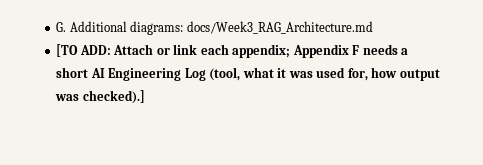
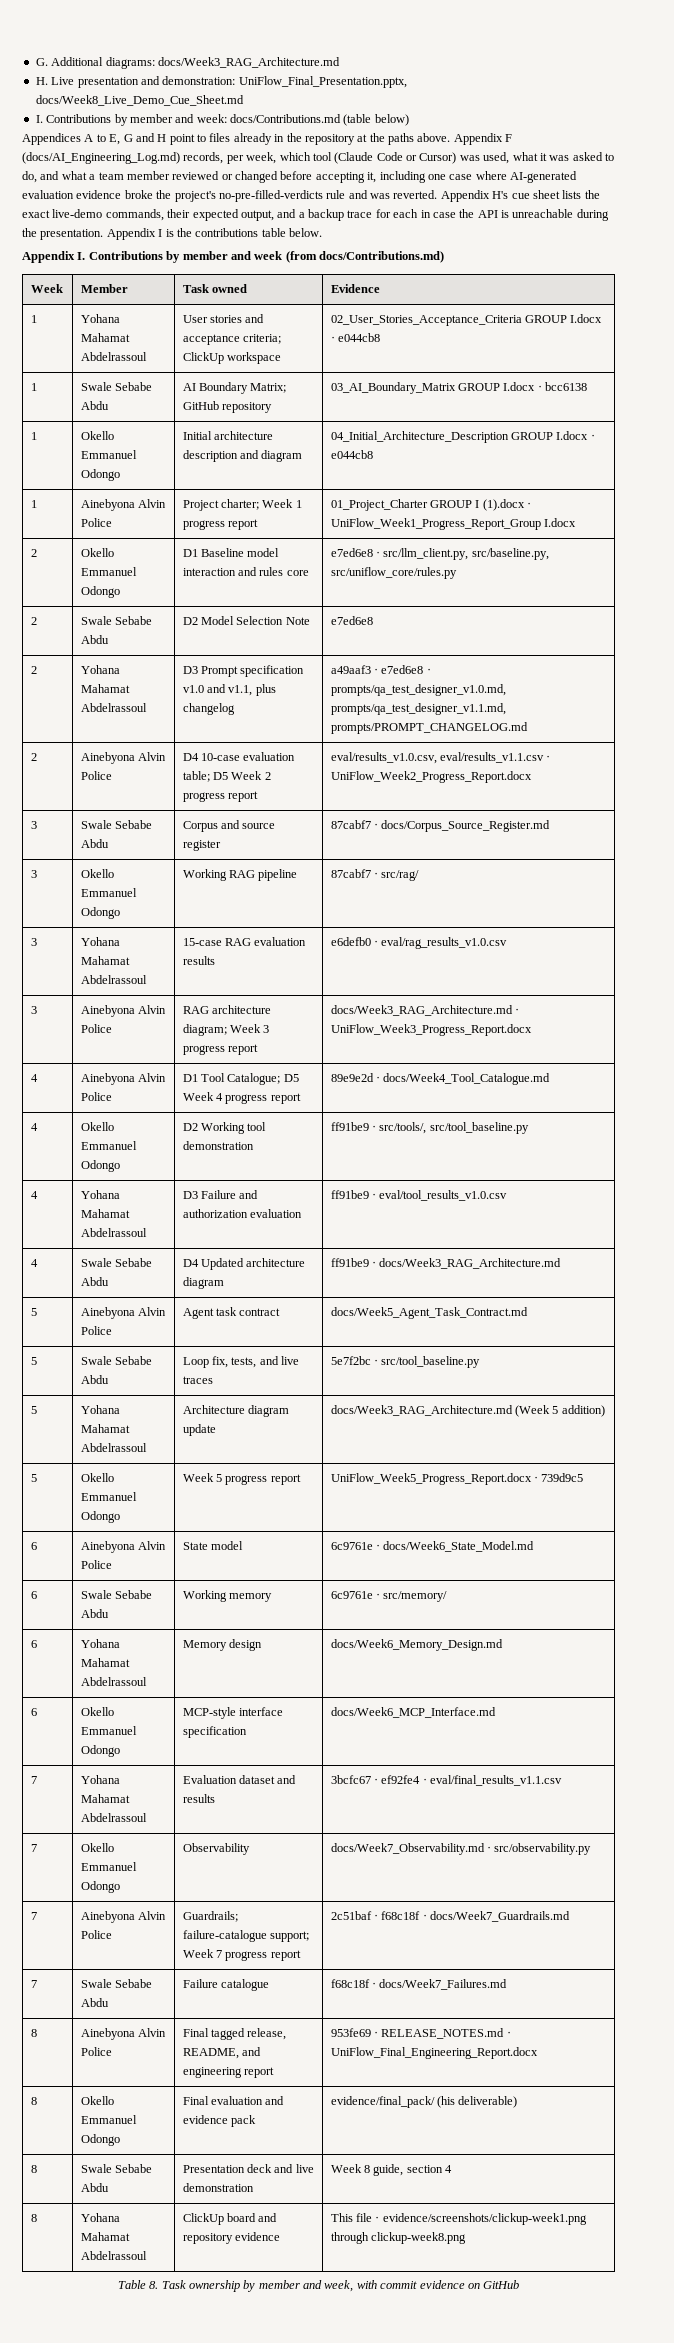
[56,44,409,58] [56,67,440,81] [55,90,145,104] [TO ADD: Attach or link each appendix; Appendix F needs a short AI Engineering Log (tool, what it was used for, how output was checked).] -> [35,76,407,88] [35,95,244,106] [35,114,409,126] [22,133,513,145] [22,152,614,164] [22,171,577,183] [22,190,600,202] [22,209,609,221] [22,228,322,240] [22,251,444,263] [30,284,63,293] [80,284,128,293] [182,284,248,293] [330,284,380,293] [30,315,37,323] [80,314,120,323] [80,333,130,342] [80,352,147,361] [182,314,265,323] [182,334,282,345] [182,352,282,364] [330,314,603,326] [330,333,381,342] [30,383,37,391] [80,382,153,391] [80,401,109,410] [182,382,287,394] [182,401,273,413] [330,382,588,394] [30,432,37,440] [80,431,114,440] [80,450,137,459] [80,469,120,481] [182,431,274,440] [182,450,303,462] [330,431,595,443] [330,450,373,459] [30,500,37,508] [80,499,167,511] [80,518,112,527] [182,499,302,511] [182,519,259,530] [330,499,532,511] [330,518,577,530] [30,549,37,557] [80,548,114,557] [80,567,137,576] [80,586,120,598] [182,548,280,557] [182,567,309,576] [330,548,549,560] [330,567,457,579] [30,617,37,625] [80,616,153,625] [80,635,109,644] [182,616,310,625] [330,616,373,625] [30,666,37,674] [80,665,120,674] [80,684,130,693] [80,703,147,712] [182,665,305,677] [182,684,276,696] [182,703,235,715] [330,665,431,674] [330,684,506,696] [330,703,506,715] [330,722,528,734] [30,753,37,761] [80,752,167,764] [80,771,112,780] [182,752,296,761] [182,771,271,782] [182,791,259,802] [330,752,551,764] [330,771,532,783] [30,821,37,829] [80,820,153,829] [80,839,109,848] [182,820,276,832] [182,840,221,851] [330,820,551,832] [30,870,37,878] [80,869,114,878] [80,888,137,897] [80,907,120,919] [182,869,298,881] [330,869,420,881] [30,938,37,946] [80,937,120,946] [80,956,130,965] [80,975,147,984] [182,937,307,946] [182,956,215,965] [330,937,508,949] [30,1006,37,1014] [80,1005,167,1017] [80,1024,112,1033] [182,1005,272,1014] [182,1024,270,1036] [182,1044,259,1055] [330,1005,520,1016] [330,1024,532,1036] [30,1074,38,1082] [80,1073,167,1085] [80,1092,112,1101] [182,1073,299,1085] [182,1092,301,1104] [330,1073,551,1085] [30,1123,38,1131] [80,1122,114,1131] [80,1141,137,1150] [80,1160,120,1172] [182,1122,267,1134] [182,1141,254,1150] [330,1122,529,1134] [30,1191,38,1199] [80,1190,120,1199] [80,1209,130,1218] [80,1228,147,1237] [182,1190,259,1199] [182,1209,303,1218] [330,1190,508,1201] [30,1259,38,1267] [80,1258,153,1267] [80,1277,109,1286] [182,1258,306,1270] [182,1277,224,1289] [330,1258,562,1269] [30,1308,37,1316] [80,1307,167,1319] [80,1326,112,1335] [182,1307,281,1319] [330,1307,528,1319] [30,1357,37,1365] [80,1356,153,1365] [80,1375,109,1384] [182,1356,300,1368] [182,1376,213,1384] [330,1356,481,1368] [30,1406,37,1414] [80,1405,120,1414] [80,1424,130,1433] [80,1443,147,1452] [182,1405,290,1417] [182,1424,216,1436] [330,1405,605,1417] [30,1474,37,1482] [80,1473,114,1482] [80,1492,137,1501] [80,1511,120,1523] [182,1473,301,1485] [330,1473,584,1485] [30,1542,37,1550] [80,1541,167,1553] [80,1560,112,1569] [182,1541,244,1550] [330,1541,535,1552] [30,1591,37,1599] [80,1590,153,1599] [80,1609,109,1618] [182,1590,273,1602] [330,1591,448,1602] [30,1640,37,1648] [80,1639,120,1648] [80,1658,130,1667] [80,1677,147,1686] [182,1639,263,1651] [330,1639,503,1651] [30,1708,37,1716] [80,1707,114,1716] [80,1726,137,1735] [80,1745,120,1757] [182,1707,284,1719] [182,1726,247,1738] [330,1707,496,1718] [30,1776,37,1784] [80,1775,120,1784] [80,1794,130,1803] [80,1813,147,1822] [182,1775,297,1784] [182,1794,215,1803] [330,1775,563,1786] [30,1844,37,1852] [80,1843,114,1852] [80,1862,137,1871] [80,1881,120,1893] [182,1843,250,1855] [330,1843,592,1855] [30,1912,37,1920] [80,1911,167,1923] [80,1930,112,1939] [182,1911,238,1922] [182,1930,310,1942] [182,1949,301,1961] [330,1911,571,1922] [30,1980,37,1988] [80,1979,153,1988] [80,1998,109,2007] [182,1979,270,1991] [330,1979,508,1990] [30,2029,37,2037] [80,2028,167,2040] [80,2047,112,2056] [182,2028,287,2040] [182,2047,262,2059] [182,2067,275,2078] [330,2028,511,2039] [330,2047,538,2059] [30,2097,37,2105] [80,2096,114,2105] [80,2115,137,2124] [80,2134,120,2146] [182,2096,285,2105] [182,2115,257,2127] [330,2096,518,2108] [30,2165,37,2173] [80,2164,153,2173] [80,2183,109,2192] [182,2164,314,2173] [182,2183,254,2192] [330,2164,453,2176] [30,2214,37,2222] [80,2213,120,2222] [80,2232,130,2241] [80,2251,147,2260] [182,2213,278,2225] [182,2232,281,2244] [330,2213,587,2225] [330,2232,467,2244] [117,2280,520,2292] H. Live presentation and demonstration: UniFlow_Final_Presentation.pptx, docs/Week8_Live_Demo_Cue_Sheet.md // I. Contributions by member and week: docs/Contributions.md (table below) // Appendices A to E, G and H point to files already in the repository at the paths above. Appendix F (docs/AI_Engineering_Log.md) records, per week, which tool (Claude Code or Cursor) was used, what it was asked to do, and what a team member reviewed or changed before accepting it, including one case where AI-generated evaluation evidence broke the project's no-pre-filled-verdicts rule and was reverted. Appendix H's cue sheet lists the exact live-demo commands, their expected output, and a backup trace for each in case the API is unreachable during the presentation. Appendix I is the contributions table below. // Appendix I. Contributions by member and week (from docs/Contributions.md) // Week | Member | Task owned | Evidence // 1 | Yohana Mahamat Abdelrassoul | User stories and acceptance criteria; ClickUp workspace | 02_User_Stories_Acceptance_Criteria GROUP I.docx · e044cb8 // 1 | Swale Sebabe Abdu | AI Boundary Matrix; GitHub repository | 03_AI_Boundary_Matrix GROUP I.docx · bcc6138 // 1 | Okello Emmanuel Odongo | Initial architecture description and diagram | 04_Initial_Architecture_Description GROUP I.docx · e044cb8 // 1 | Ainebyona Alvin Police | Project charter; Week 1 progress report | 01_Project_Charter GROUP I (1).docx · UniFlow_Week1_Progress_Report_Group I.docx // 2 | Okello Emmanuel Odongo | D1 Baseline model interaction and rules core | e7ed6e8 · src/llm_client.py, src/baseline.py, src/uniflow_core/rules.py // 2 | Swale Sebabe Abdu | D2 Model Selection Note | e7ed6e8 // 2 | Yohana Mahamat Abdelrassoul | D3 Prompt specification v1.0 and v1.1, plus changelog | a49aaf3 · e7ed6e8 · prompts/qa_test_designer_v1.0.md, prompts/qa_test_designer_v1.1.md, prompts/PROMPT_CHANGELOG.md // 2 | Ainebyona Alvin Police | D4 10-case evaluation table; D5 Week 2 progress report | eval/results_v1.0.csv, eval/results_v1.1.csv · UniFlow_Week2_Progress_Report.docx // 3 | Swale Sebabe Abdu | Corpus and source register | 87cabf7 · docs/Corpus_Source_Register.md // 3 | Okello Emmanuel Odongo | Working RAG pipeline | 87cabf7 · src/rag/ // 3 | Yohana Mahamat Abdelrassoul | 15-case RAG evaluation results | e6defb0 · eval/rag_results_v1.0.csv // 3 | Ainebyona Alvin Police | RAG architecture diagram; Week 3 progress report | docs/Week3_RAG_Architecture.md · UniFlow_Week3_Progress_Report.docx // 4 | Ainebyona Alvin Police | D1 Tool Catalogue; D5 Week 4 progress report | 89e9e2d · docs/Week4_Tool_Catalogue.md // 4 | Okello Emmanuel Odongo | D2 Working tool demonstration | ff91be9 · src/tools/, src/tool_baseline.py // 4 | Yohana Mahamat Abdelrassoul | D3 Failure and authorization evaluation | ff91be9 · eval/tool_results_v1.0.csv // 4 | Swale Sebabe Abdu | D4 Updated architecture diagram | ff91be9 · docs/Week3_RAG_Architecture.md // 5 | Ainebyona Alvin Police | Agent task contract | docs/Week5_Agent_Task_Contract.md // 5 | Swale Sebabe Abdu | Loop fix, tests, and live traces | 5e7f2bc · src/tool_baseline.py // 5 | Yohana Mahamat Abdelrassoul | Architecture diagram update | docs/Week3_RAG_Architecture.md (Week 5 addition) // 5 | Okello Emmanuel Odongo | Week 5 progress report | UniFlow_Week5_Progress_Report.docx · 739d9c5 // 6 | Ainebyona Alvin Police | State model | 6c9761e · docs/Week6_State_Model.md // 6 | Swale Sebabe Abdu | Working memory | 6c9761e · src/memory/ // 6 | Yohana Mahamat Abdelrassoul | Memory design | docs/Week6_Memory_Design.md // 6 | Okello Emmanuel Odongo | MCP-style interface specification | docs/Week6_MCP_Interface.md // 7 | Yohana Mahamat Abdelrassoul | Evaluation dataset and results | 3bcfc67 · ef92fe4 · eval/final_results_v1.1.csv // 7 | Okello Emmanuel Odongo | Observability | docs/Week7_Observability.md · src/observability.py // 7 | Ainebyona Alvin Police | Guardrails; failure-catalogue support; Week 7 progress report | 2c51baf · f68c18f · docs/Week7_Guardrails.md // 7 | Swale Sebabe Abdu | Failure catalogue | f68c18f · docs/Week7_Failures.md // 8 | Ainebyona Alvin Police | Final tagged release, README, and engineering report | 953fe69 · RELEASE_NOTES.md · UniFlow_Final_Engineering_Report.docx // 8 | Okello Emmanuel Odongo | Final evaluation and evidence pack | evidence/final_pack/ (his deliverable) // 8 | Swale Sebabe Abdu | Presentation deck and live demonstration | Week 8 guide, section 4 // 8 | Yohana Mahamat Abdelrassoul | ClickUp board and repository evidence | This file · evidence/screenshots/clickup-week1.png through clickup-week8.png // Table 8. Task ownership by member and week, with commit evidence on GitHub

